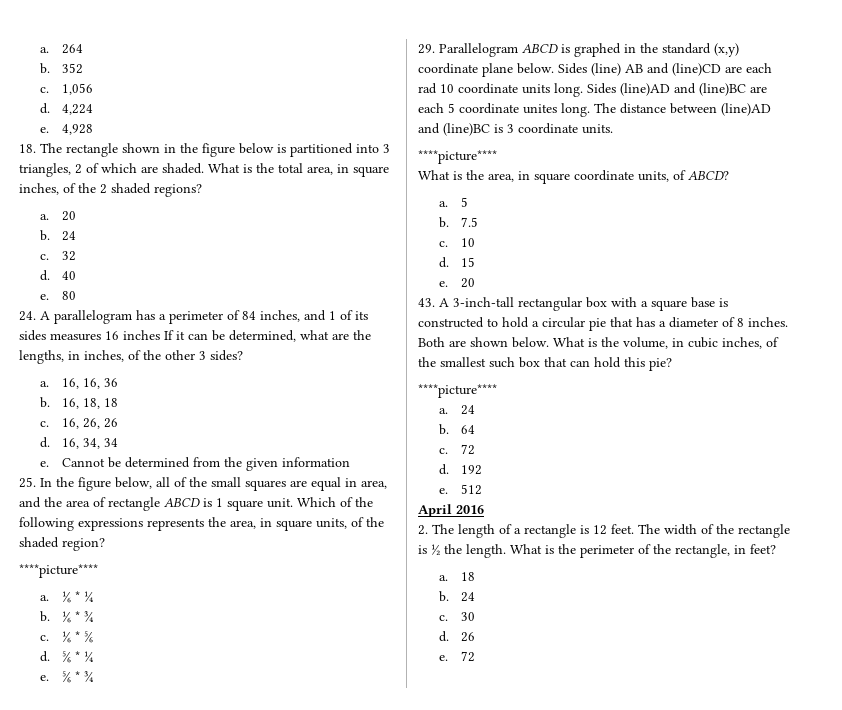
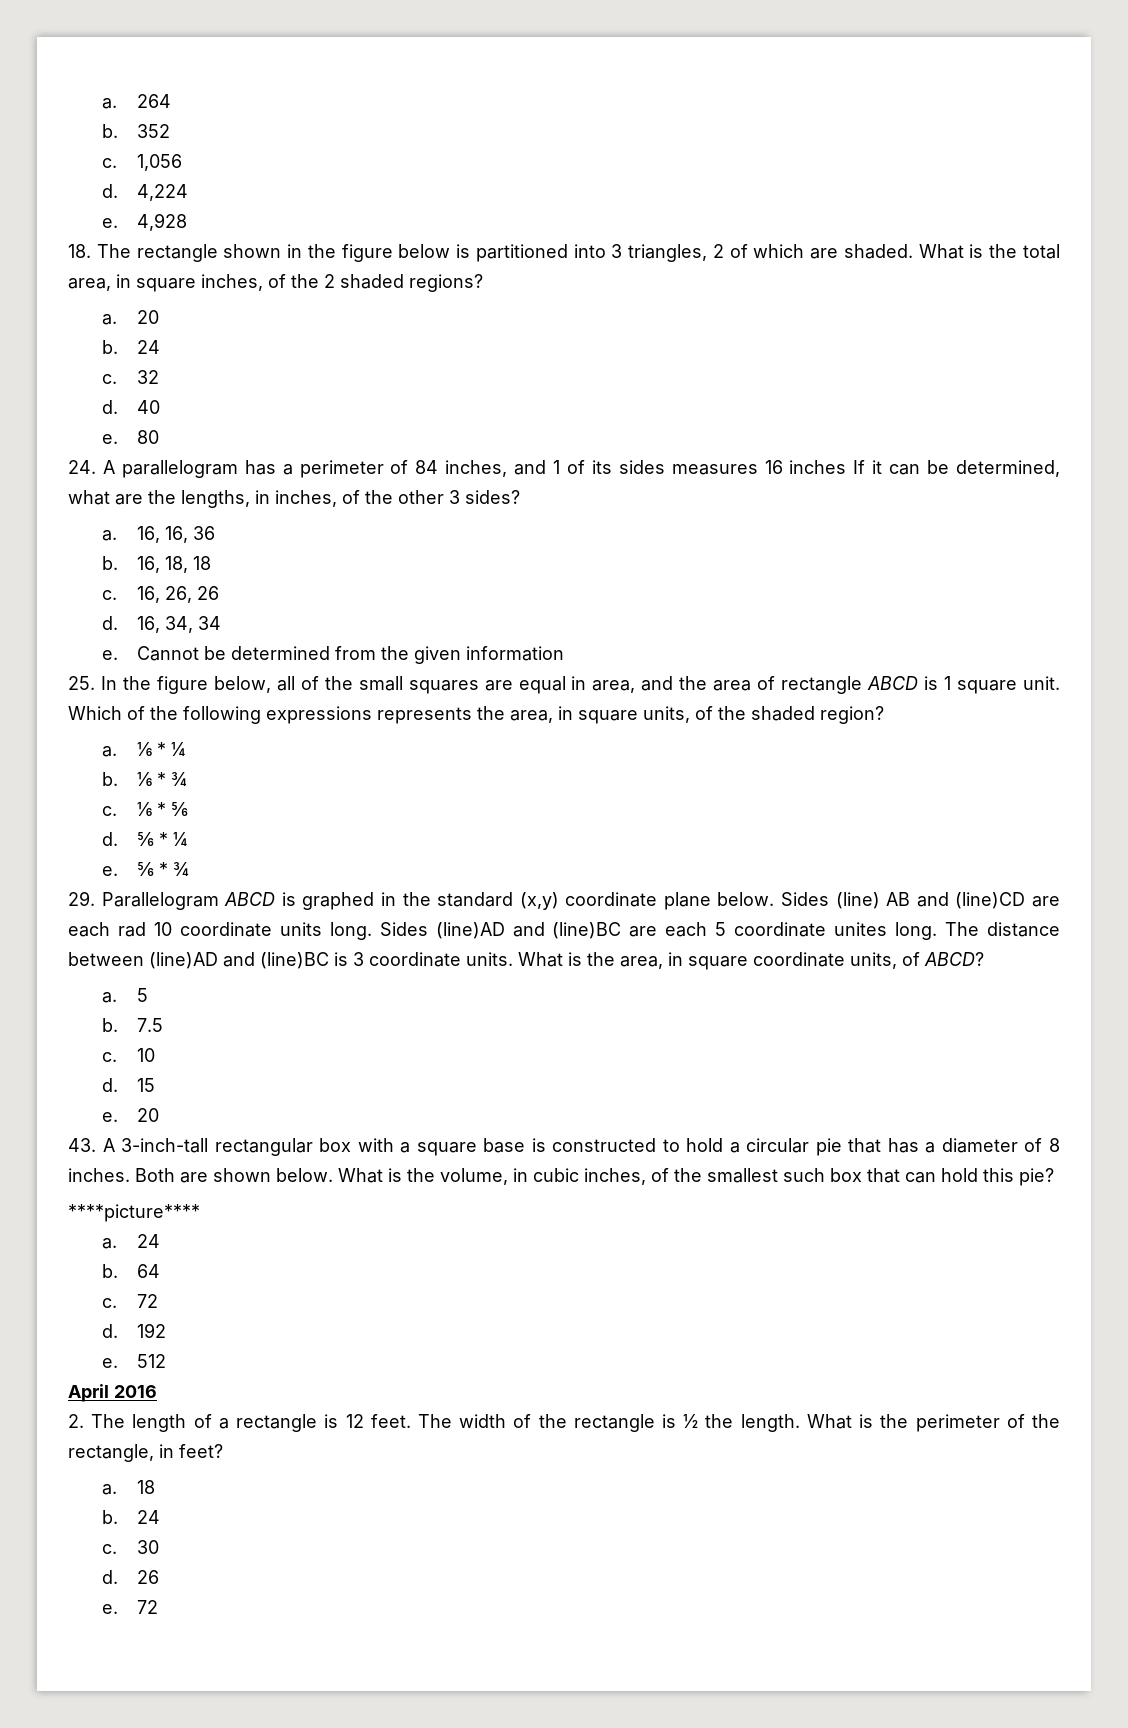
[19,564,98,578] // ****picture**** -> (884, 715) none
[418,150,497,164] // ****picture**** // -> (513, 959) none

